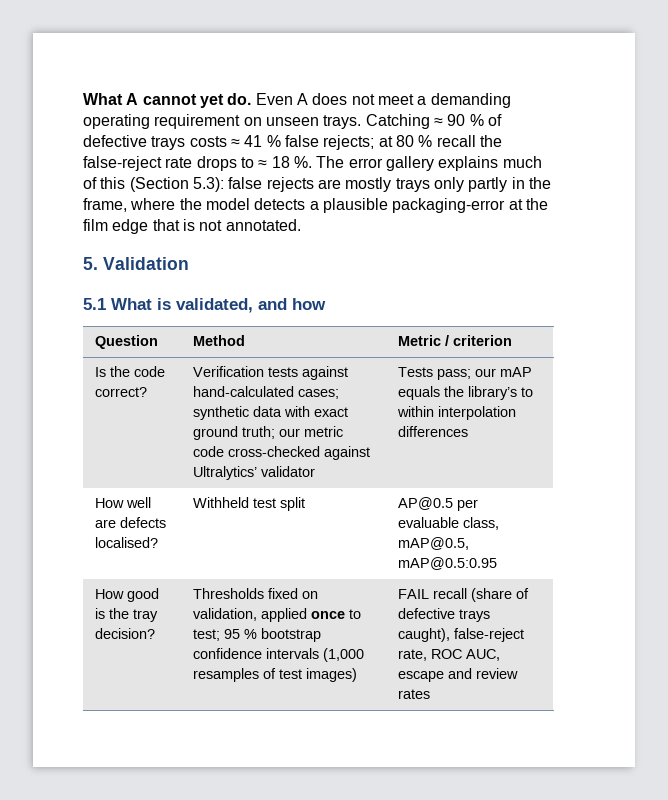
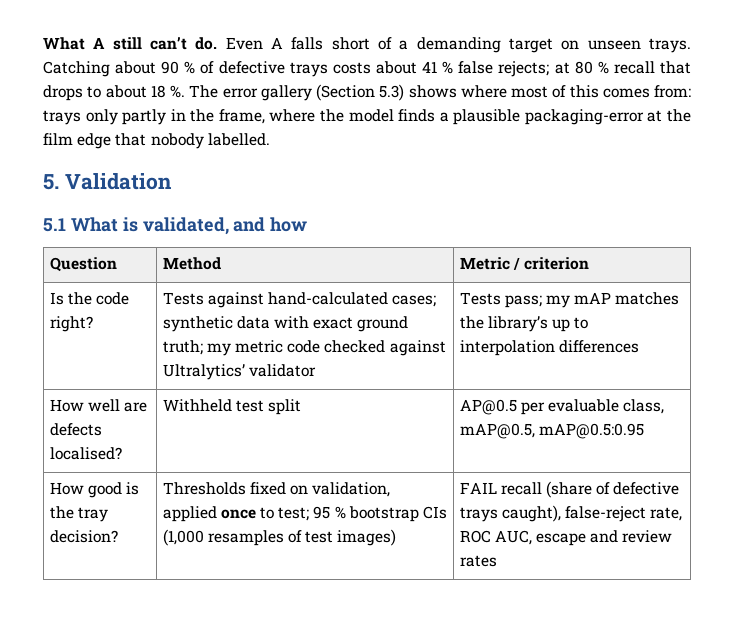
[142,94,224,108] cannot yet -> [112,37,187,50] still can’t
[312,93,511,108] [83,114,241,129] does not meet a demanding operating requirement -> [291,37,553,53] falls short of a demanding target
[433,118,443,126] ≈ -> [115,61,157,74] about
[230,139,240,147] ≈ -> [375,61,417,74] about
[479,135,502,147] [83,156,193,171] the false-reject rate -> [660,61,692,74] that
[258,160,268,168] ≈ -> [105,85,147,98] about
[438,156,542,171] [83,177,392,192] explains much of this (Section 5.3): false rejects are mostly -> [316,84,691,101] (Section 5.3) shows where most of this comes from:
[254,198,306,210] detects -> [398,109,436,122] finds
[182,219,301,231] is not annotated. -> [150,133,270,149] nobody labelled.
[95,387,148,397] [193,366,299,377] correct? | Verification tests -> [49,316,93,332] [162,292,204,305] right? | Tests
[279,428,301,437] our -> [206,343,231,356] my
[228,446,321,457] cross-checked -> [324,340,386,353] checked
[475,367,533,377] [398,386,534,400] [397,406,435,417] our mAP equals the library’s to within -> [546,292,680,308] [459,316,589,332] my mAP matches the library’s up to
[193,648,320,659] confidence intervals -> [423,506,448,519] CIs

